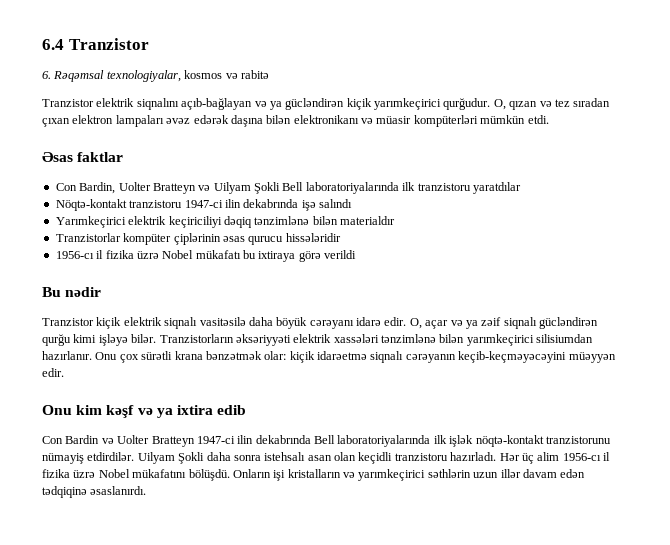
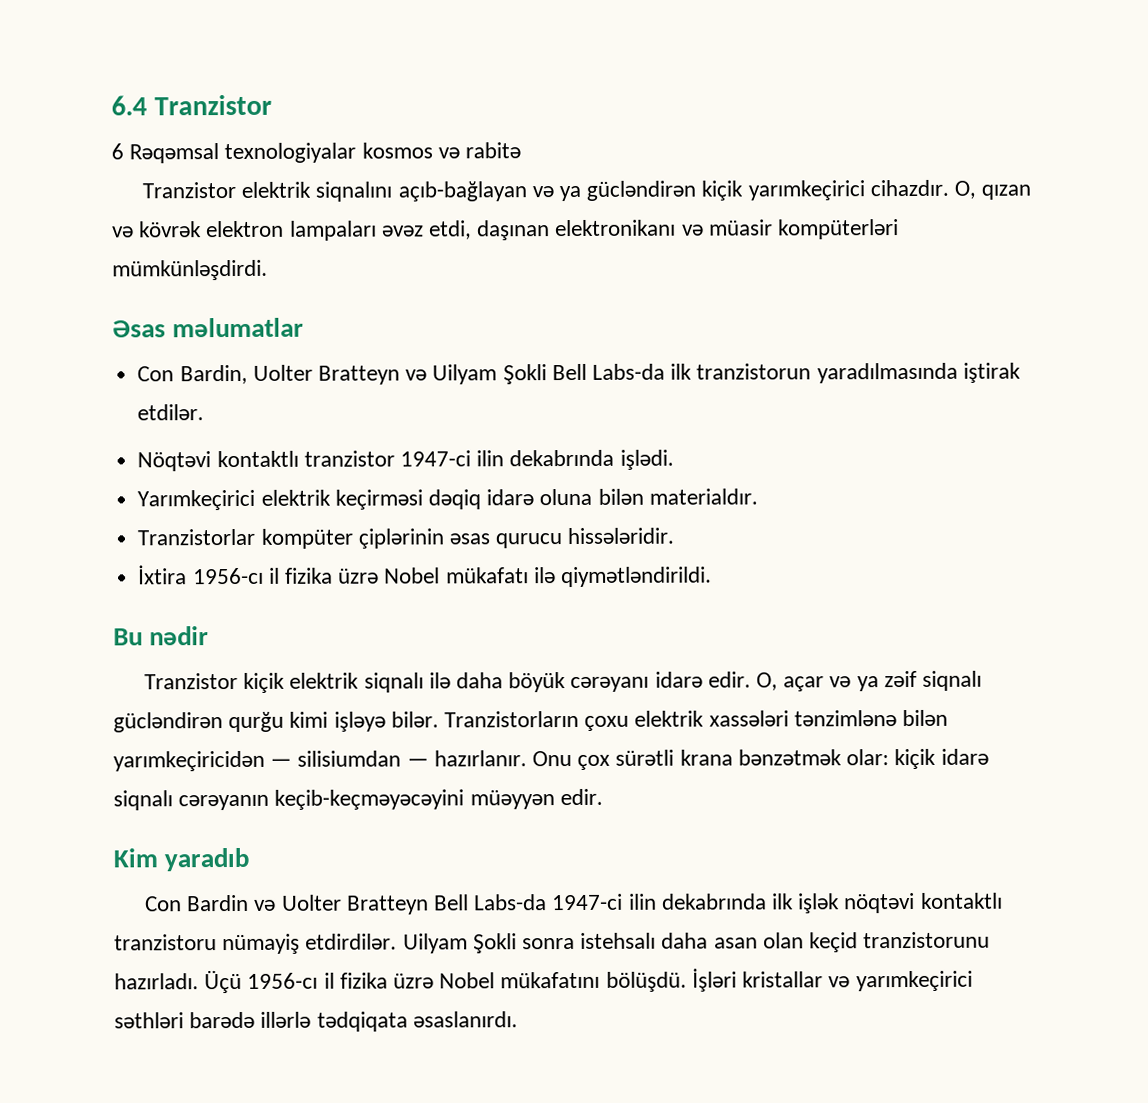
[42,70,181,82] 6. Rəqəmsal texnologiyalar, -> [111,142,357,164] 6 Rəqəmsal texnologiyalar
[443,98,491,110] qurğudur. -> [869,179,949,197] cihazdır.
[554,98,611,107] [42,115,292,127] tez sıradan çıxan elektron lampaları əvəz edərək daşına bilən -> [139,220,551,241] kövrək elektron lampaları əvəz etdi, daşınan
[480,115,549,124] mümkün etdi. -> [112,259,268,281] mümkünləşdirdi.
[77,152,124,162] faktlar -> [172,317,305,338] məlumatlar
[305,182,521,194] [55,199,352,211] laboratoriyalarında ilk tranzistoru yaratdılar // Nöqtə-kontakt tranzistoru 1947-ci ilin dekabrında işə salındı -> [591,362,1021,384] [137,404,205,421] [137,449,674,472] Labs-da ilk tranzistorun yaradılmasında iştirak etdilər. // Nöqtəvi kontaktlı tranzistor 1947-ci ilin dekabrında işlədi.
[168,216,395,228] keçiriciliyi dəqiq tənzimlənə bilən materialdır -> [334,488,758,510] keçirməsi dəqiq idarə oluna bilən materialdır.
[285,233,341,242] hissələridir // -> [567,527,675,545] [138,565,188,585] hissələridir. // İxtira
[243,250,357,262] bu ixtiraya görə verildi -> [533,566,712,588] ilə qiymətləndirildi.
[199,317,246,326] vasitəsilə -> [428,672,451,689] ilə
[235,334,291,346] əksəriyyəti -> [584,715,630,731] çoxu
[466,334,594,346] yarımkeçirici silisiumdan -> [113,750,429,772] yarımkeçiricidən — silisiumdan —
[317,351,367,360] idarəetmə -> [940,748,989,765] idarə
[42,405,247,418] Onu kim kəşf və ya ixtira edib -> [113,847,250,872] Kim yaradıb
[196,435,611,447] 1947-ci ilin dekabrında Bell laboratoriyalarında ilk işlək nöqtə-kontakt tranzistorunu -> [434,892,1003,914] [114,934,217,951] Bell Labs-da 1947-ci ilin dekabrında ilk işlək nöqtəvi kontaktlı tranzistoru
[206,452,231,461] daha -> (517, 943) none
(306, 456) none -> [661,932,709,949] daha
[358,452,560,464] keçidli tranzistoru hazırladı. Hər üç alim -> [809,931,991,953] [114,969,243,994] keçid tranzistorunu hazırladı. Üçü
[232,469,586,481] [42,486,87,498] Onların işi kristalların və yarımkeçirici səthlərin uzun illər davam edən tədqiqinə -> [691,968,973,992] [114,1011,408,1032] İşləri kristallar və yarımkeçirici səthləri barədə illərlə tədqiqata

